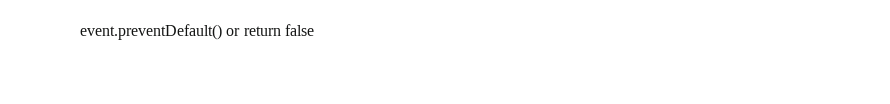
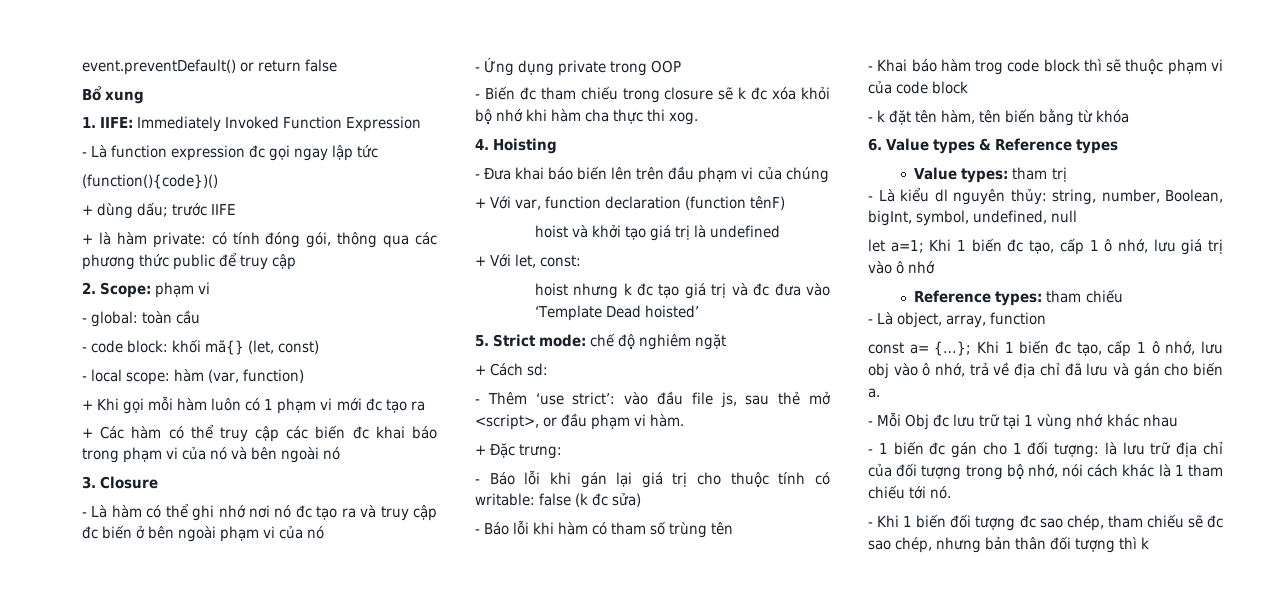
(314, 30) none -> [82,86,145,104] [82,116,422,132] [82,145,379,161] [82,174,218,189] [82,202,237,219] [82,232,437,248] [82,252,297,270] [82,282,211,298] [82,310,201,327] [82,339,320,355] [82,369,305,385] [82,396,425,414] [82,424,438,442] [82,446,341,463] [82,476,159,489] [82,503,437,521] [82,525,325,542] [475,57,682,76] [475,86,831,103] [475,109,699,125] [475,138,558,154] [475,166,829,183] [475,196,786,210] [534,224,781,241] [475,254,582,268] [534,283,830,299] [534,305,699,321] [475,333,727,350] [475,363,549,376] [475,391,831,408] [475,413,685,430] [475,443,563,459] [475,470,830,488] [475,492,642,507] [475,520,734,538] [868,59,1223,75] [868,80,969,94] [868,108,1130,126] [868,138,1119,154] [914,167,1067,183] [868,187,1223,205] [868,210,1078,226] [868,238,1223,255] [868,261,936,274] [914,289,1123,306] [868,312,1047,328] [868,340,1223,357] [868,362,1223,379] [868,388,880,398] [868,412,1178,430] [868,441,1223,458] [868,463,1223,480] [868,485,952,499] [868,514,1223,531] [868,536,1150,553] // Bổ xung // 1. IIFE: Immediately Invoked Function Expression // - Là function expression đc gọi ngay lập tức // (function(){code})() // + dùng dấu; trước IIFE // + là hàm private: có tính đóng gói, thông qua các phương thức public để truy cập // 2. Scope: phạm vi // - global: toàn cầu // - code block: khối mã{} (let, const) // - local scope: hàm (var, function) // + Khi gọi mỗi hàm luôn có 1 phạm vi mới đc tạo ra // + Các hàm có thể truy cập các biến đc khai báo trong phạm vi của nó và bên ngoài nó // 3. Closure // - Là hàm có thể ghi nhớ nơi nó đc tạo ra và truy cập đc biến ở bên ngoài phạm vi của nó // - Ứng dụng private trong OOP // - Biến đc tham chiếu trong closure sẽ k đc xóa khỏi bộ nhớ khi hàm cha thực thi xog. // 4. Hoisting // - Đưa khai báo biến lên trên đầu phạm vi của chúng // + Với var, function declaration (function tênF) // hoist và khởi tạo giá trị là undefined // + Với let, const: // hoist nhưng k đc tạo giá trị và đc đưa vào ‘Template Dead hoisted’ // 5. Strict mode: chế độ nghiêm ngặt // + Cách sd: // - Thêm ‘use strict’: vào đầu file js, sau thẻ mở <script>, or đầu phạm vi hàm. // + Đặc trưng: // - Báo lỗi khi gán lại giá trị cho thuộc tính có writable: false (k đc sửa) // - Báo lỗi khi hàm có tham số trùng tên // - Khai báo hàm trog code block thì sẽ thuộc phạm vi của code block // - k đặt tên hàm, tên biến bằng từ khóa // 6. Value types & Reference types // Value types: tham trị // - Là kiểu dl nguyên thủy: string, number, Boolean, bigInt, symbol, undefined, null // let a=1; Khi 1 biến đc tạo, cấp 1 ô nhớ, lưu giá trị vào ô nhớ // Reference types: tham chiếu // - Là object, array, function // const a= {…}; Khi 1 biến đc tạo, cấp 1 ô nhớ, lưu obj vào ô nhớ, trả về địa chỉ đã lưu và gán cho biến a. // - Mỗi Obj đc lưu trữ tại 1 vùng nhớ khác nhau // - 1 biến đc gán cho 1 đối tượng: là lưu trữ địa chỉ của đối tượng trong bộ nhớ, nói cách khác là 1 tham chiếu tới nó. // - Khi 1 biến đối tượng đc sao chép, tham chiếu sẽ đc sao chép, nhưng bản thân đối tượng thì k

